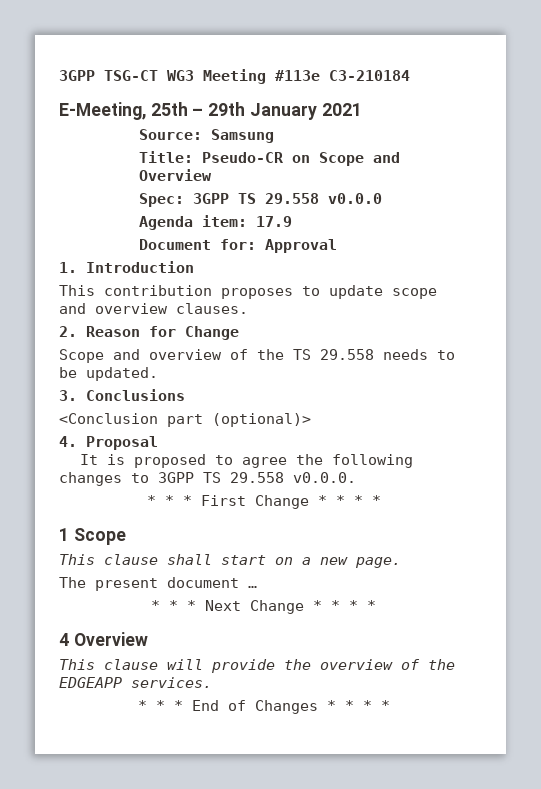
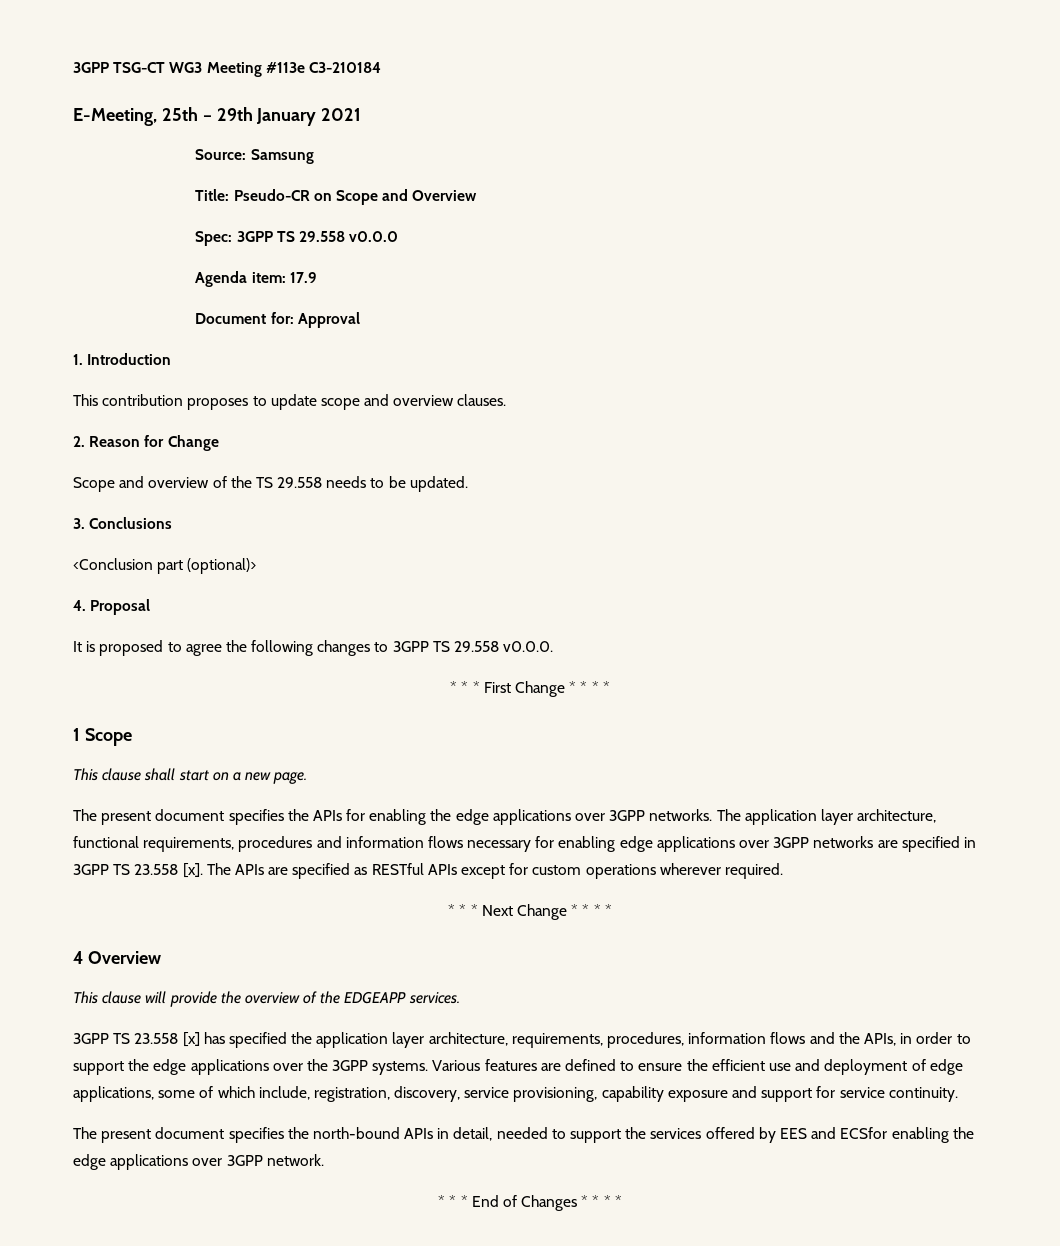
[248,586,257,588] … -> [228,809,937,825] [73,836,976,852] [73,863,783,879] specifies the APIs for enabling the edge applications over 3GPP networks. The application layer architecture, functional requirements, procedures and information flows necessary for enabling edge applications over 3GPP networks are specified in 3GPP TS 23.558 [x]. The APIs are specified as RESTful APIs except for custom operations wherever required.
(212, 682) none -> [73,1032,971,1048] [73,1059,963,1075] [73,1086,958,1102] [73,1127,974,1143] [73,1154,324,1170] // 3GPP TS 23.558 [x] has specified the application layer architecture, requirements, procedures, information flows and the APIs, in order to support the edge applications over the 3GPP systems. Various features are defined to ensure the efficient use and deployment of edge applications, some of which include, registration, discovery, service provisioning, capability exposure and support for service continuity. // The present document specifies the north-bound APIs in detail, needed to support the services offered by EES and ECSfor enabling the edge applications over 3GPP network.

